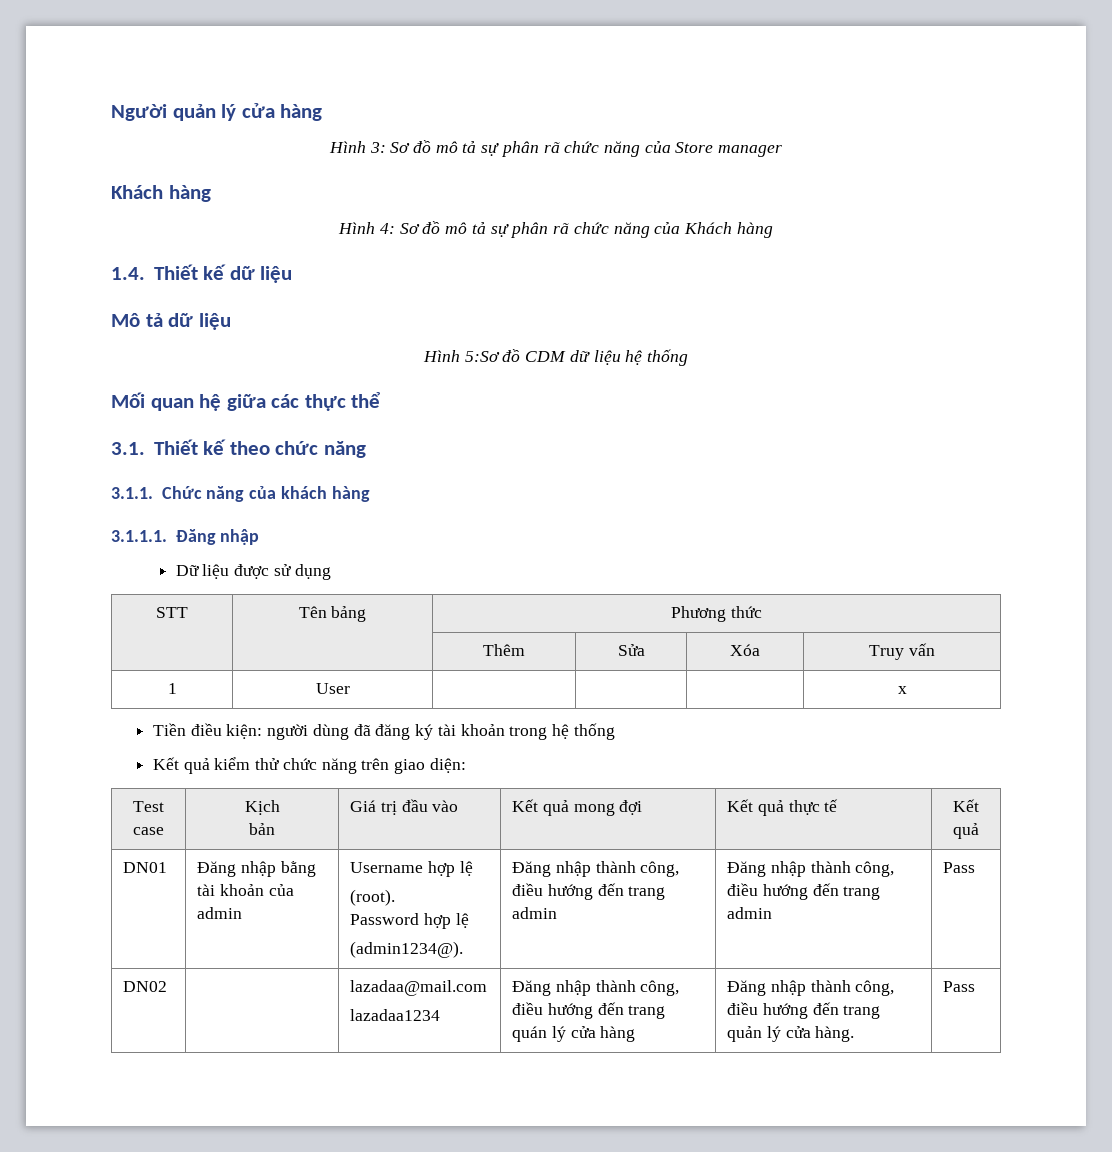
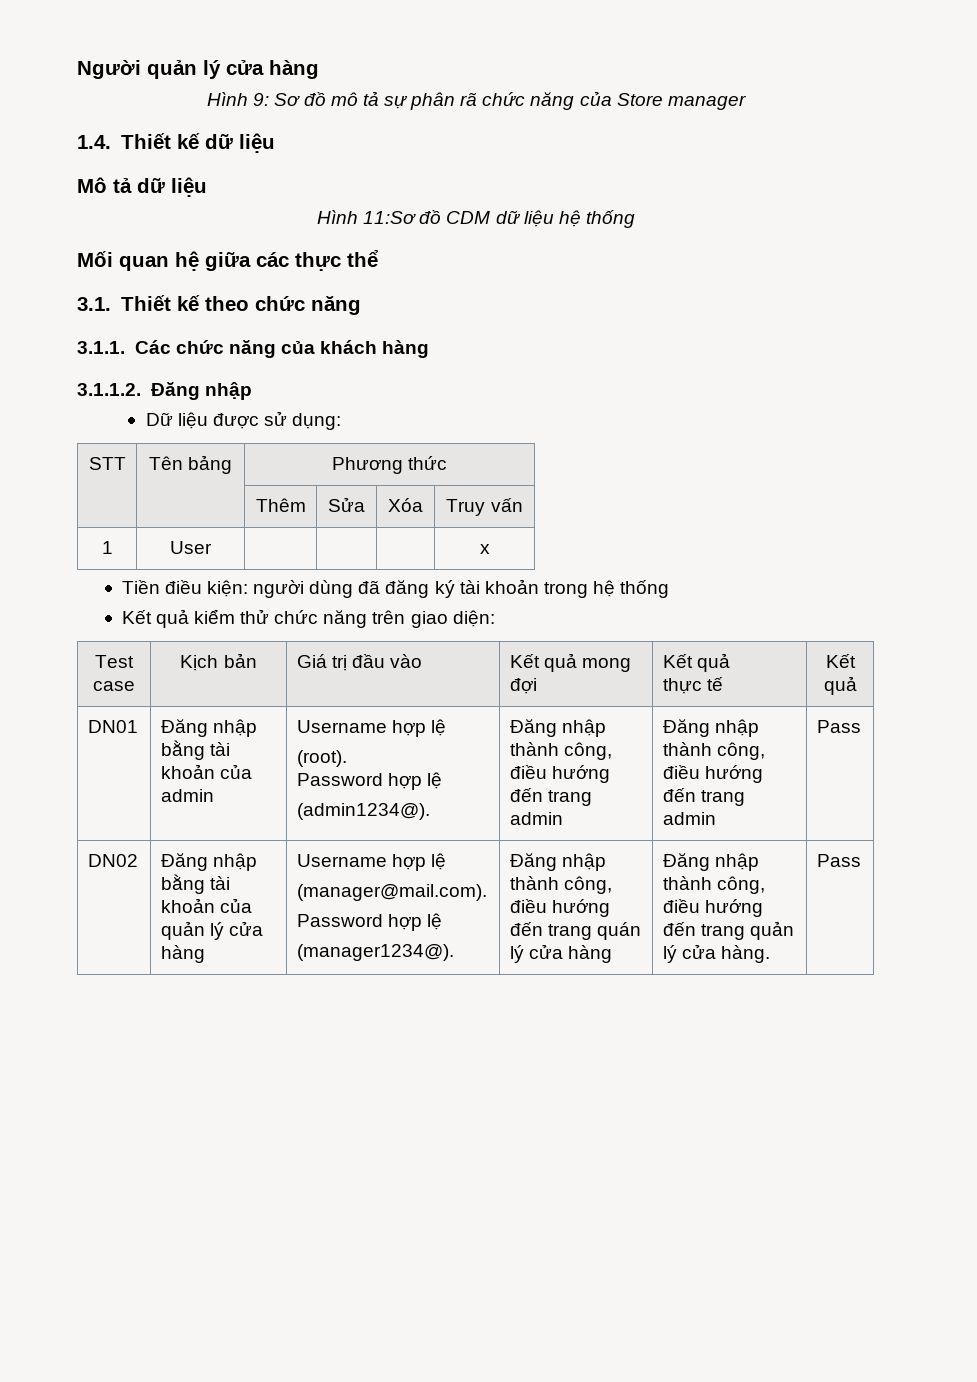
[369,142,386,153] 3: -> [253,93,270,106] 9:
[111,185,211,202] [338,221,773,238] // Khách hàng // Hình 4: Sơ đồ mô tả sự phân rã chức năng của Khách hàng -> (746, 102) none
[464,351,500,362] 5:Sơ -> [363,211,417,224] 11:Sơ
[161,486,202,499] Chức -> [134,340,224,354] Các chức
[111,530,167,542] 3.1.1.1. -> [77,383,141,396] 3.1.1.2.
[294,564,331,580] dụng -> [292,413,342,430] dụng:
(280, 807) // -> (219, 663) none
(784, 808) none -> (731, 662) //
[350,980,488,996] [350,1009,441,1021] | lazadaa@mail.com // lazadaa1234 -> [160,853,258,871] [160,874,231,894] [160,898,253,913] [160,921,264,940] [160,945,205,963] [296,853,447,871] [296,884,487,901] [296,913,443,931] [296,944,454,961] Đăng nhập bằng tài khoản của quản lý cửa hàng | Username hợp lệ // (manager@mail.com). // Password hợp lệ // (manager1234@).

